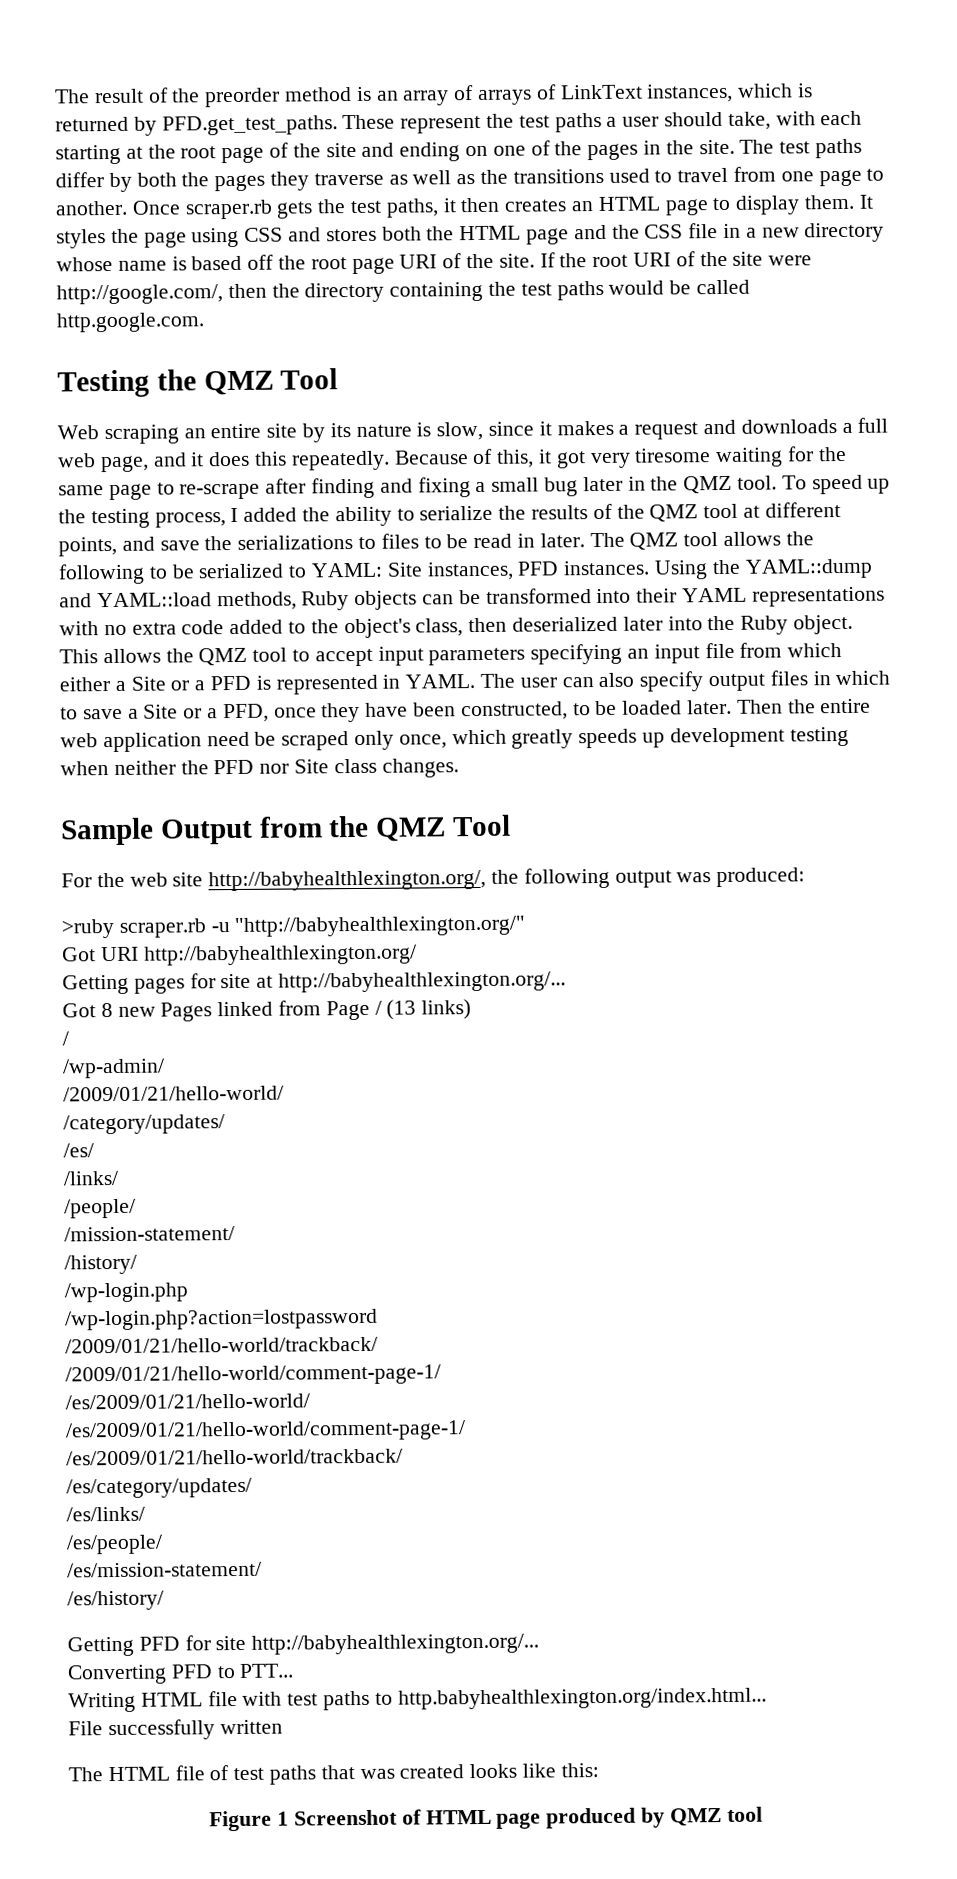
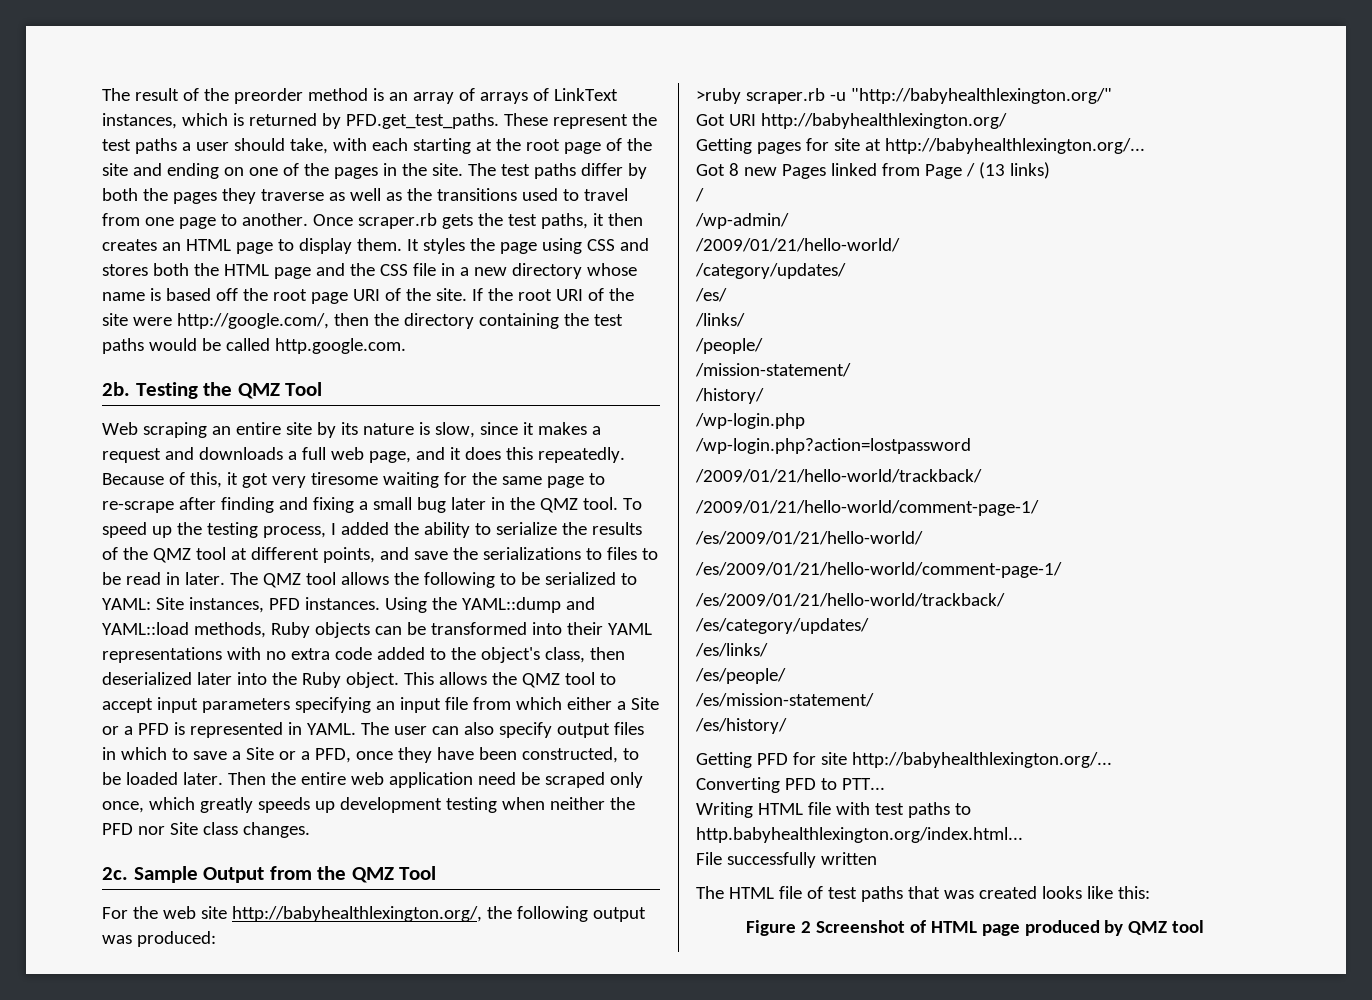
(205, 322) none -> [102,382,130,396] 2b.
(459, 768) none -> [102,867,128,880] 2c.
[277,1811,290,1826] 1 -> [800,921,811,933] 2

